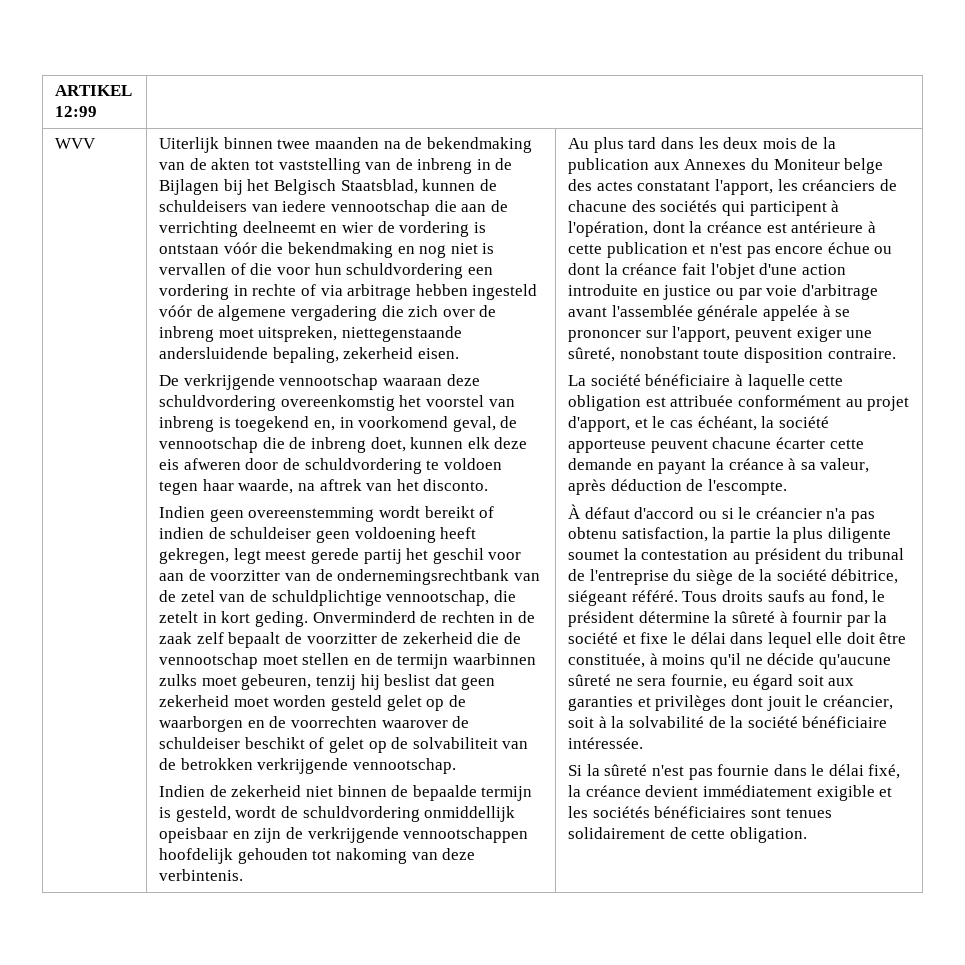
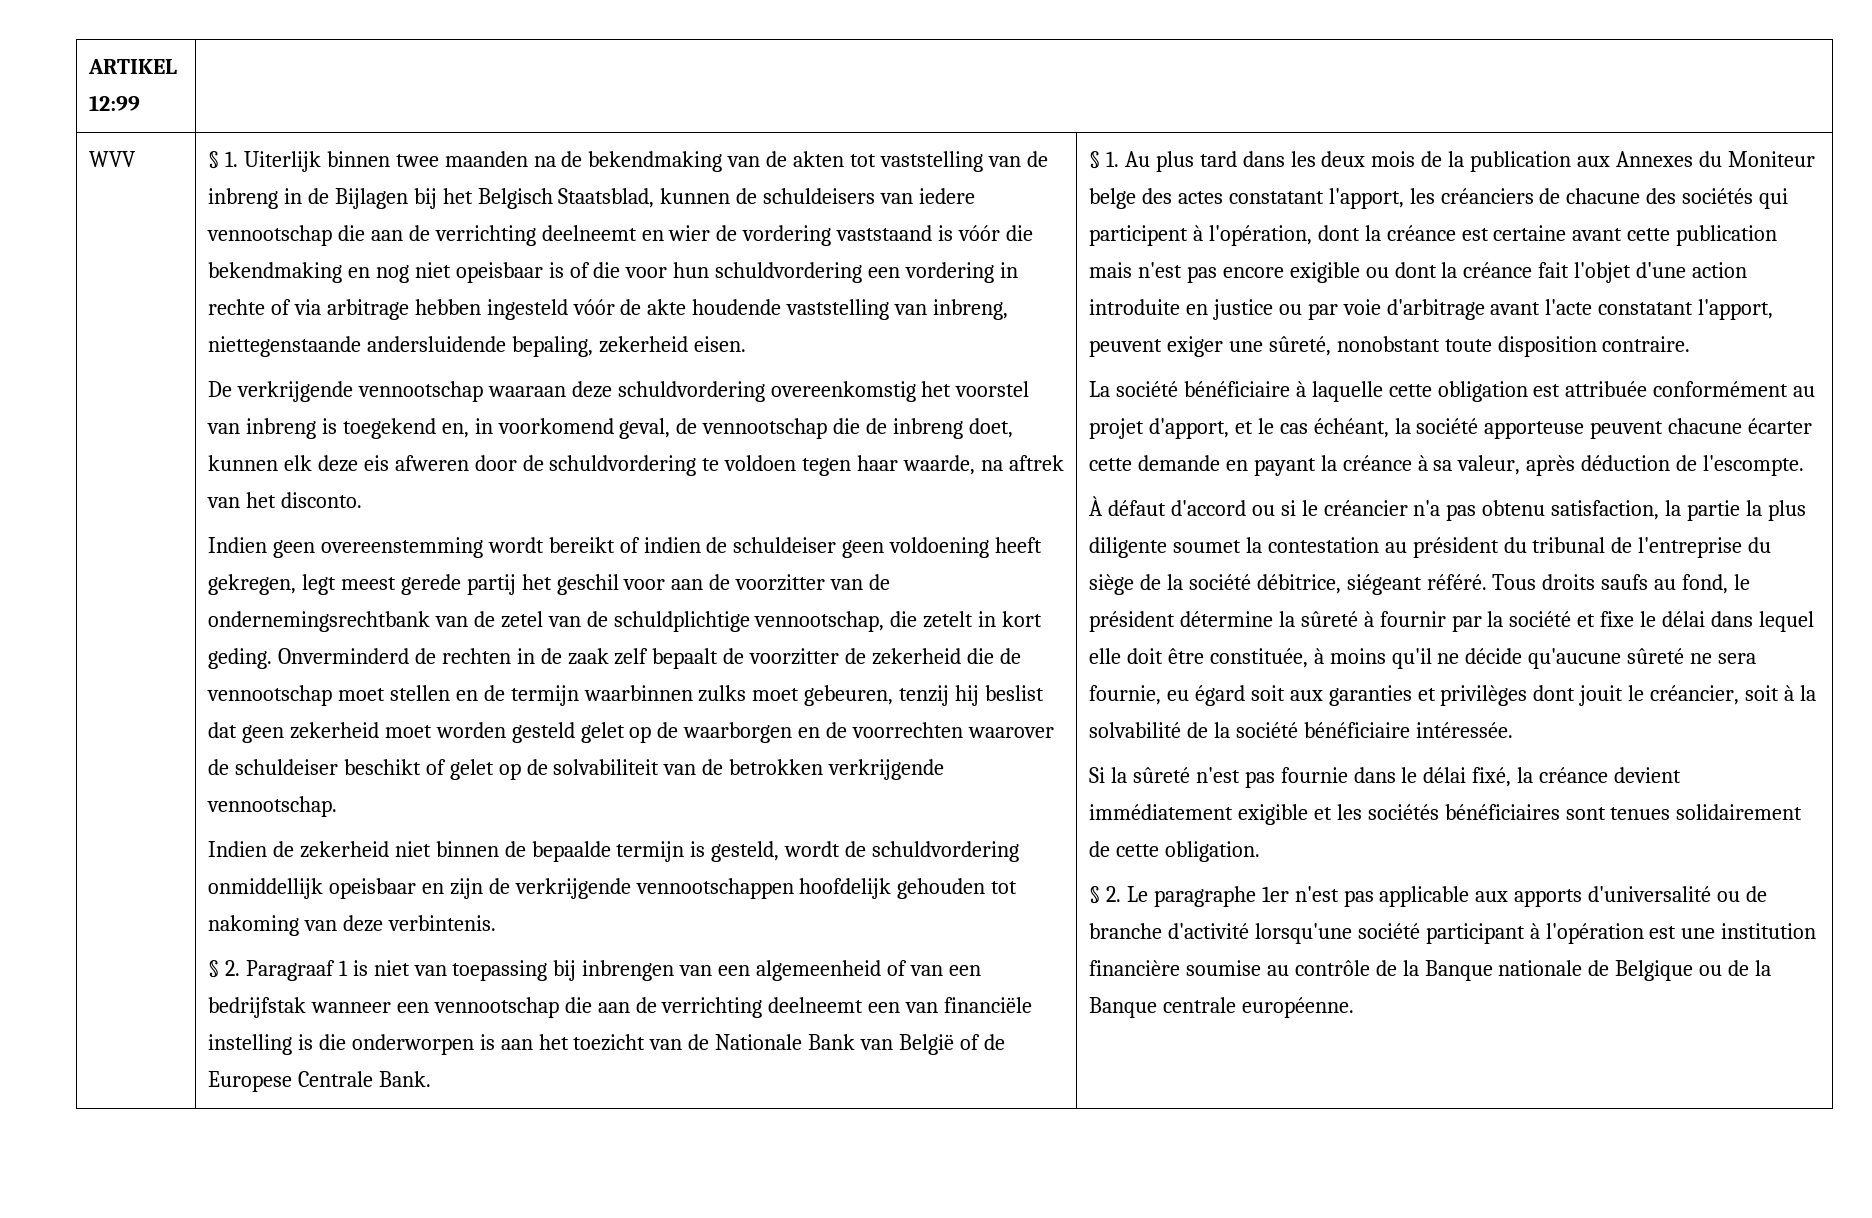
(97, 143) none -> [207,151,238,169] § 1.
[473,222,486,233] [159,244,220,254] is ontstaan -> [836,225,954,241] vaststaand is
[482,243,495,254] [159,263,227,275] is vervallen -> [455,262,564,283] opeisbaar is
[218,305,497,321] [159,326,338,342] algemene vergadering die zich over de inbreng moet uitspreken, -> [647,299,1009,320] akte houdende vaststelling van inbreng,
(244, 875) | -> [207,960,981,981] [207,997,1033,1018] [207,1034,1005,1055] [207,1071,431,1092] [1088,151,1119,169] // § 2. Paragraaf 1 is niet van toepassing bij inbrengen van een algemeenheid of van een bedrijfstak wanneer een vennootschap die aan de verrichting deelneemt een van financiële instelling is die onderworpen is aan het toezicht van de Nationale Bank van België of de Europese Centrale Bank. | § 1.
[791,221,876,233] antérieure à -> [1493,225,1623,241] certaine avant
[692,244,706,254] et -> [1088,262,1132,278] mais
[827,242,870,254] échue -> [1289,262,1360,283] exigible
[611,305,851,321] [568,330,668,342] l'assemblée générale appelée à se prononcer sur -> [1545,299,1694,315] l'acte constatant
(807, 835) none -> [1088,886,1768,907] [1088,923,1817,944] [1088,960,1772,981] [1088,997,1354,1018] // § 2. Le paragraphe 1er n'est pas applicable aux apports d'universalité ou de branche d'activité lorsqu'une société participant à l'opération est une institution financière soumise au contrôle de la Banque nationale de Belgique ou de la Banque centrale européenne.

